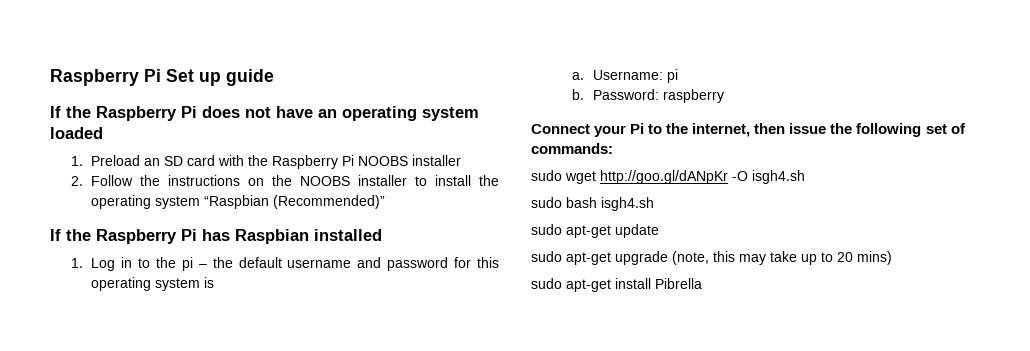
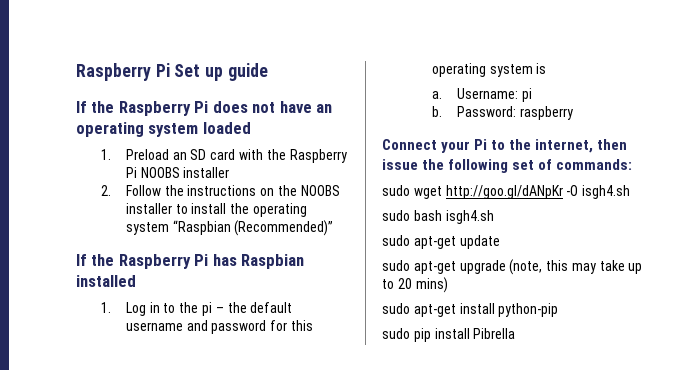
(651, 283) none -> [498,303,559,317] [382,328,470,342] python-pip // sudo pip install

